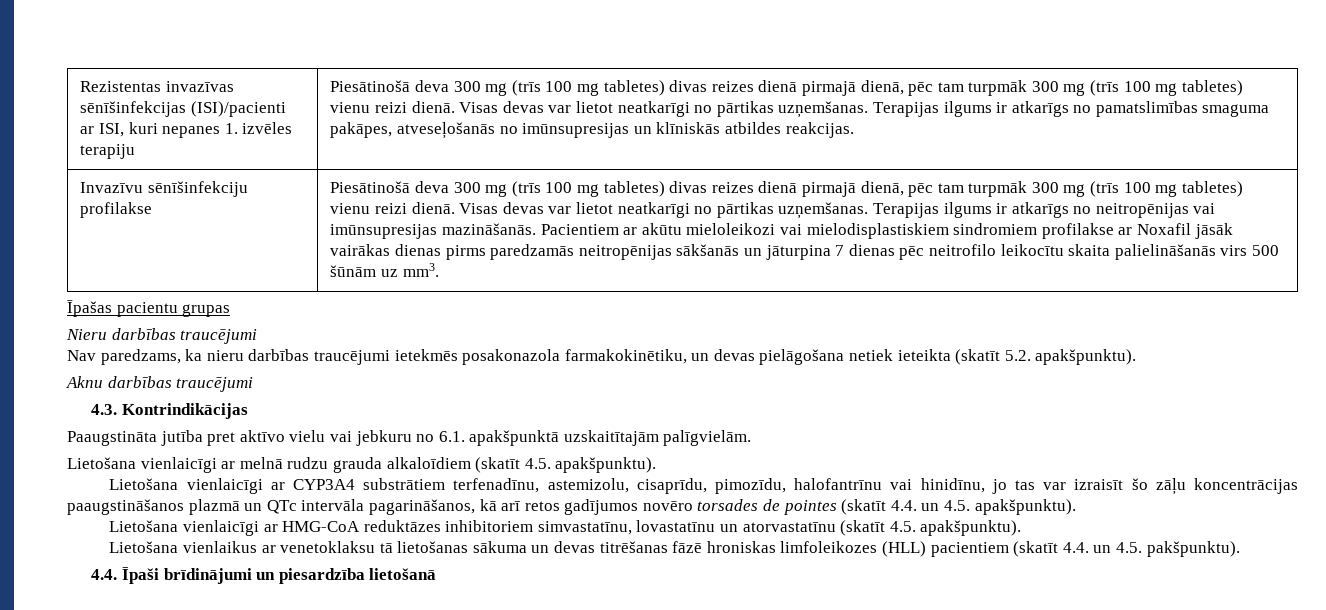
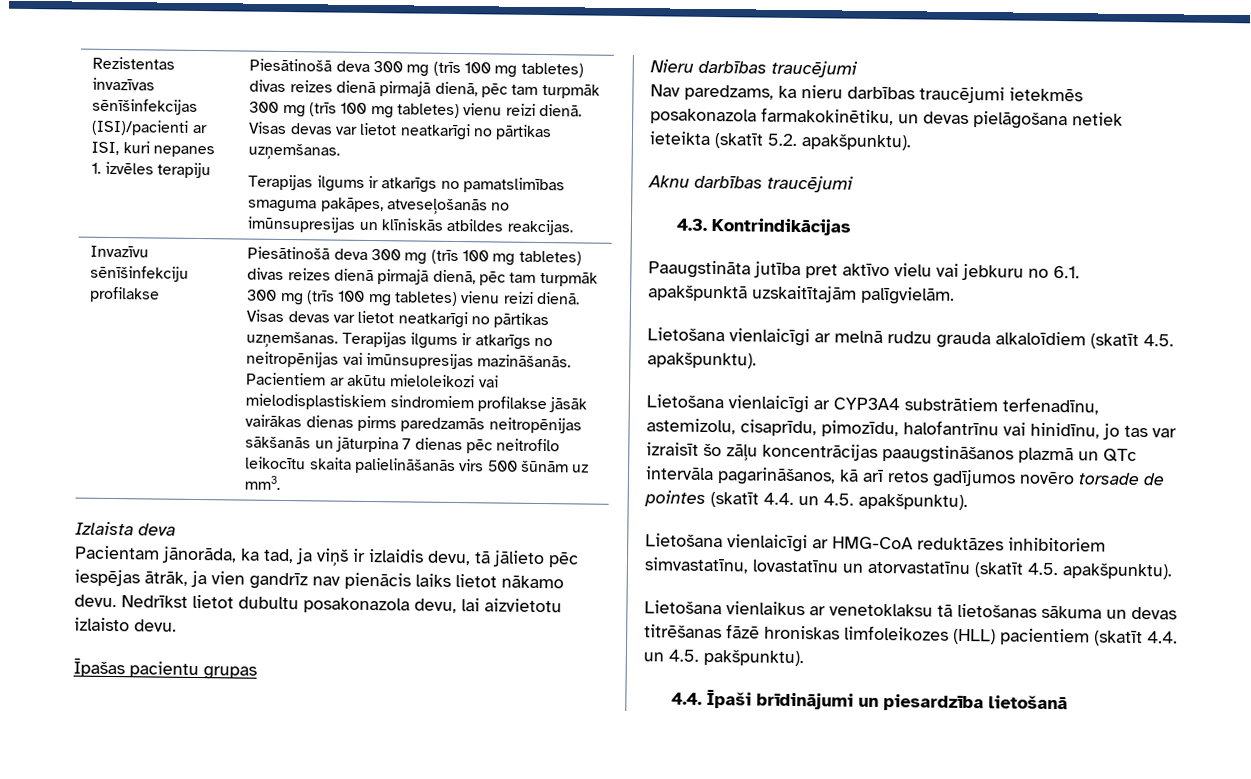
(869, 109) none -> (341, 151) //
[1118,223,1191,235] ar Noxafil -> (548, 404) none
(439, 270) none -> [75,521,176,536] [74,545,579,568] [74,569,564,590] [74,594,562,614] [74,617,177,632] // Izlaista deva // Pacientam jānorāda, ka tad, ja viņš ir izlaidis devu, tā jālieto pēc iespējas ātrāk, ja vien gandrīz nav pienācis laiks lietot nākamo devu. Nedrīkst lietot dubultu posakonazola devu, lai aizvietotu izlaisto devu.
[697,499,759,511] torsades -> [1078,472,1140,486] torsade

